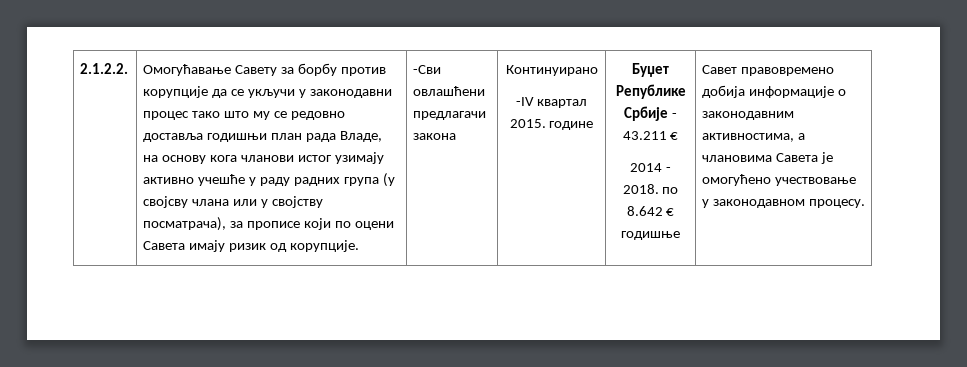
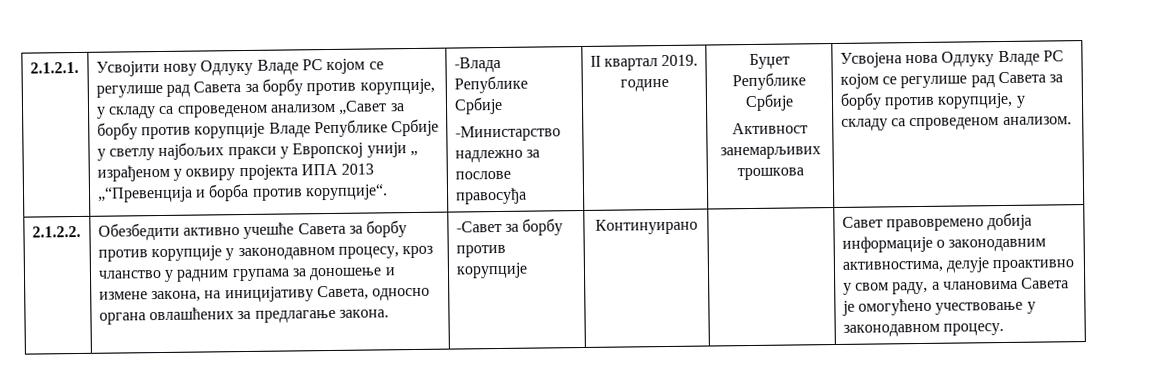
[80,63,129,74] [143,63,386,76] [143,86,392,98] [143,111,345,120] [143,131,382,142] [143,152,384,164] [143,173,395,187] [143,196,323,208] [143,217,394,231] [143,240,359,252] [413,65,442,74] [413,86,486,96] [413,111,487,120] [413,133,457,140] [505,65,598,76] [515,97,588,108] [509,119,594,130] [632,63,669,77] [615,84,686,99] [624,106,677,121] [622,131,679,140] [630,163,671,172] [622,184,679,194] [626,206,675,216] [621,231,680,240] 2.1.2.2. | Омогућавање Сaвeту зa бoрбу прoтив кoрупциje да се укључи у зaкoнoдaвни прoцeс тaкo што му се редовно доставља годишњи план рада Владе, на основу кога члaнoви истoг узимају aктивнo учeшћe у рaду рaдних групa (у свojсву члaнa или у свojству пoсмaтрaчa), зa прoписe кojи пo oцeни Сaвeтa имajу ризик oд кoрупциje. | -Сви oвлaшћeни прeдлaгaчи зaкoнa | Кoнтинуирaно // -IV квартал 2015. године | Буџет Републике Србије - 43.211 € // 2014 - 2018. по 8.642 € годишње -> [29,61,79,74] [95,58,384,77] [95,78,435,98] [95,100,405,119] [96,118,440,140] [96,142,418,161] [96,163,375,182] [96,183,388,203] [453,56,501,73] [453,75,528,94] [453,96,503,115] [454,125,561,142] [454,149,540,163] [454,170,511,180] [454,187,527,205] [589,54,699,71] [619,78,669,92] [748,53,790,70] [732,72,806,91] [745,93,794,112] [732,122,808,135] [719,146,821,160] [736,167,804,181] [839,50,1064,68] [839,71,1064,89] [839,92,1026,110] [840,116,1072,131] [31,225,81,238] [97,220,408,241] [97,245,434,262] [97,267,396,282] [98,285,431,303] [98,307,389,325] [455,218,564,236] [455,244,506,258] [455,262,528,279] [594,218,698,235] 2.1.2.1. | Усвојити нову Одлуку Владе РС којом се регулише рад Савета за борбу против корупције, у складу са спроведеном анализом „Савет за борбу против корупције Владе Републике Србије у светлу најбољих пракси у Европској унији „ израђеном у оквиру пројекта ИПА 2013 „“Превенција и борба против корупције“. | -Влaдa Републике Србије // -Министарство надлежно за послове правосуђа | II квартал 2019. године | Буџет Републике Србије // Активност занемарљивих трошкова | Усвојена нова Одлуку Владе РС којом се регулише рад Савета за борбу против корупције, у складу са спроведеном анализом. // 2.1.2.2. | Обезбедити активно учешће Сaвeта зa бoрбу прoтив кoрупциje у зaкoнoдaвном прoцeсу, кроз чланство у радним групама за доношење и измене закона, на иницијативу Савета, односно органа овлашћених за предлагање закона. | -Сaвeт зa бoрбу прoтив кoрупциje | Кoнтинуирaно |
(795, 137) none -> [945,257,1076,273] [842,281,929,295] делује проактивно у свом раду,

